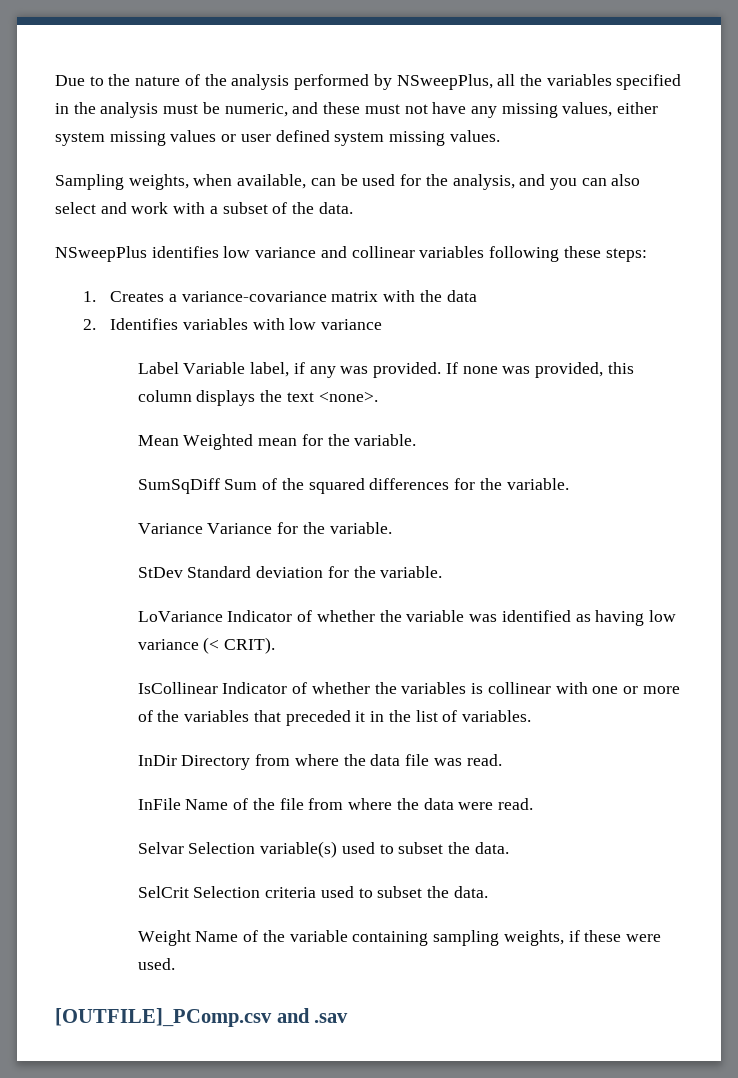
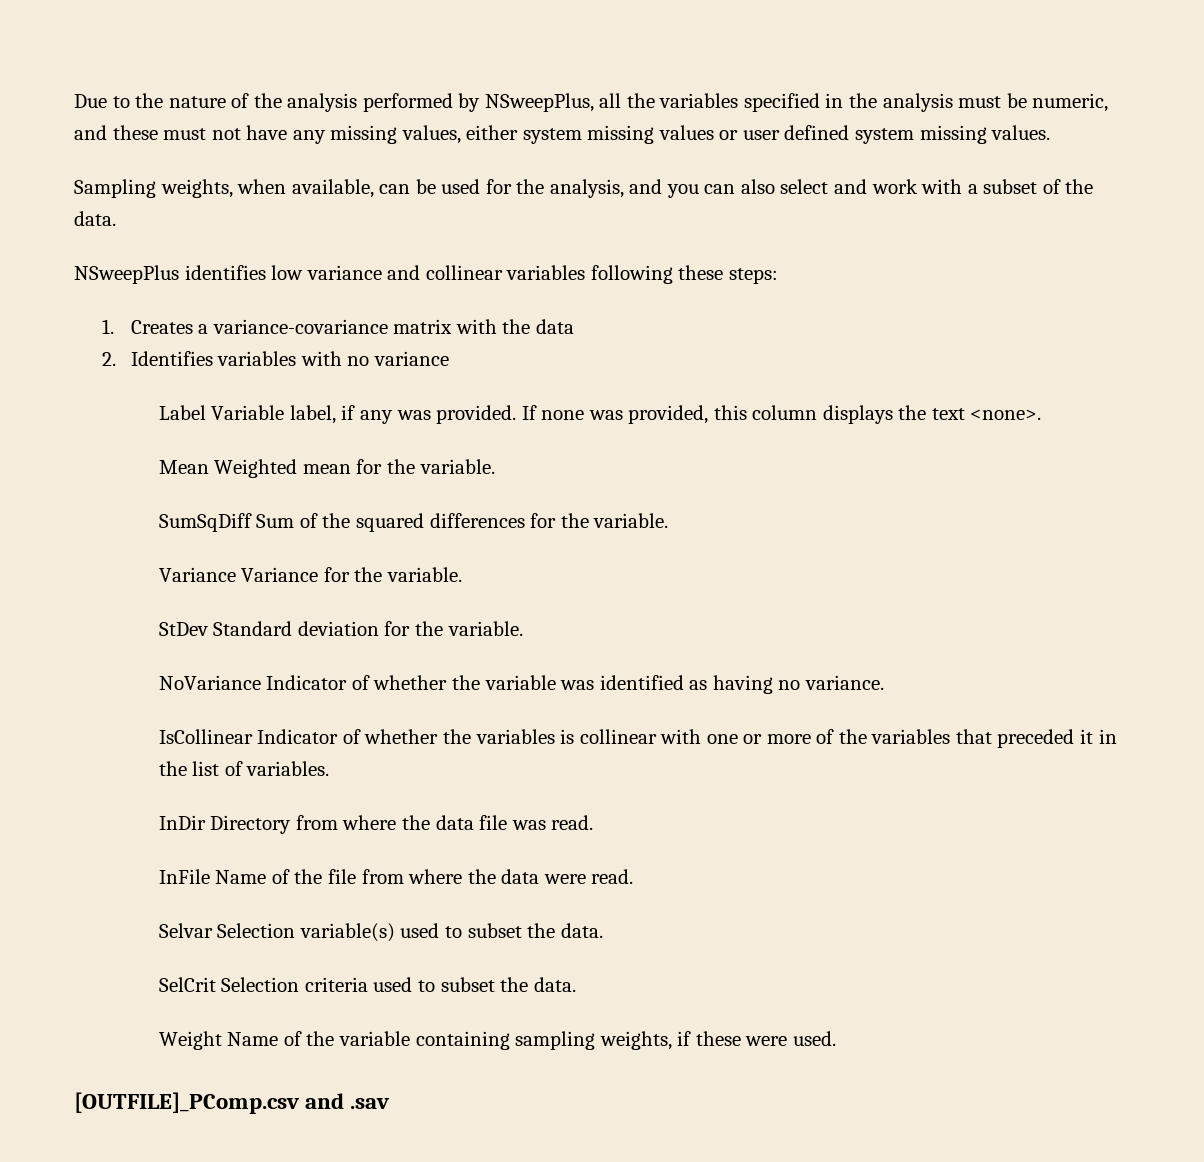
[289,318,317,330] low -> [347,356,370,366] no
[137,611,223,622] LoVariance -> [158,675,261,690] NoVariance
[648,610,676,622] [137,637,276,654] low variance (< CRIT). -> [778,675,884,690] no variance.

